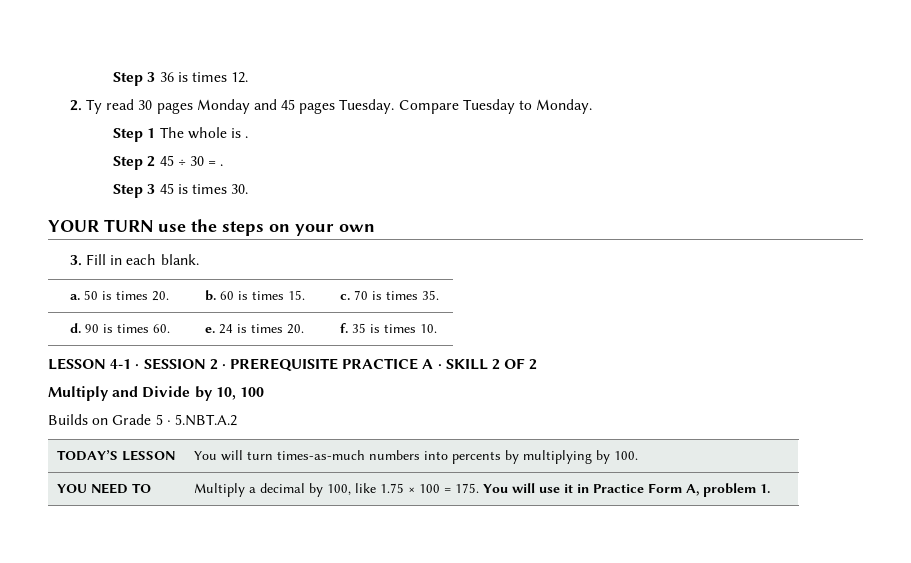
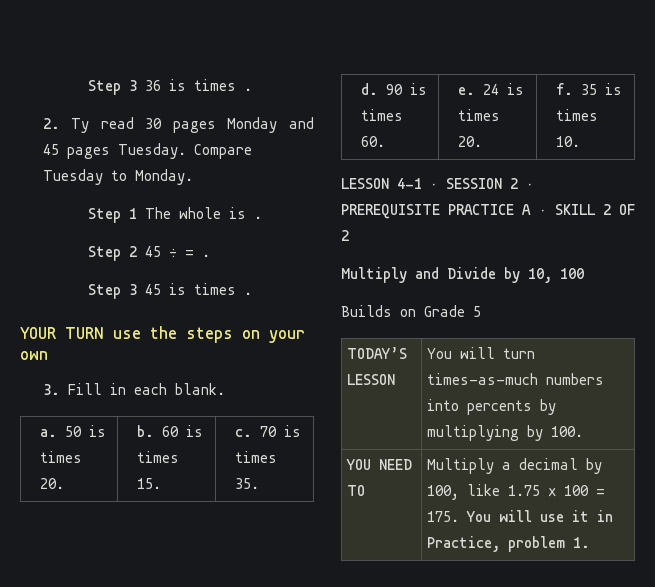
[231,72,249,83] 12. -> [244,88,253,91] .
[190,156,205,166] 30 -> (178, 253) none
[231,184,249,194] 30. -> [244,292,253,295] .
[166,414,237,426] · 5.NBT.A.2 -> (481, 311) none
[592,483,699,496] Practice Form A, -> [427,536,501,552] Practice,

